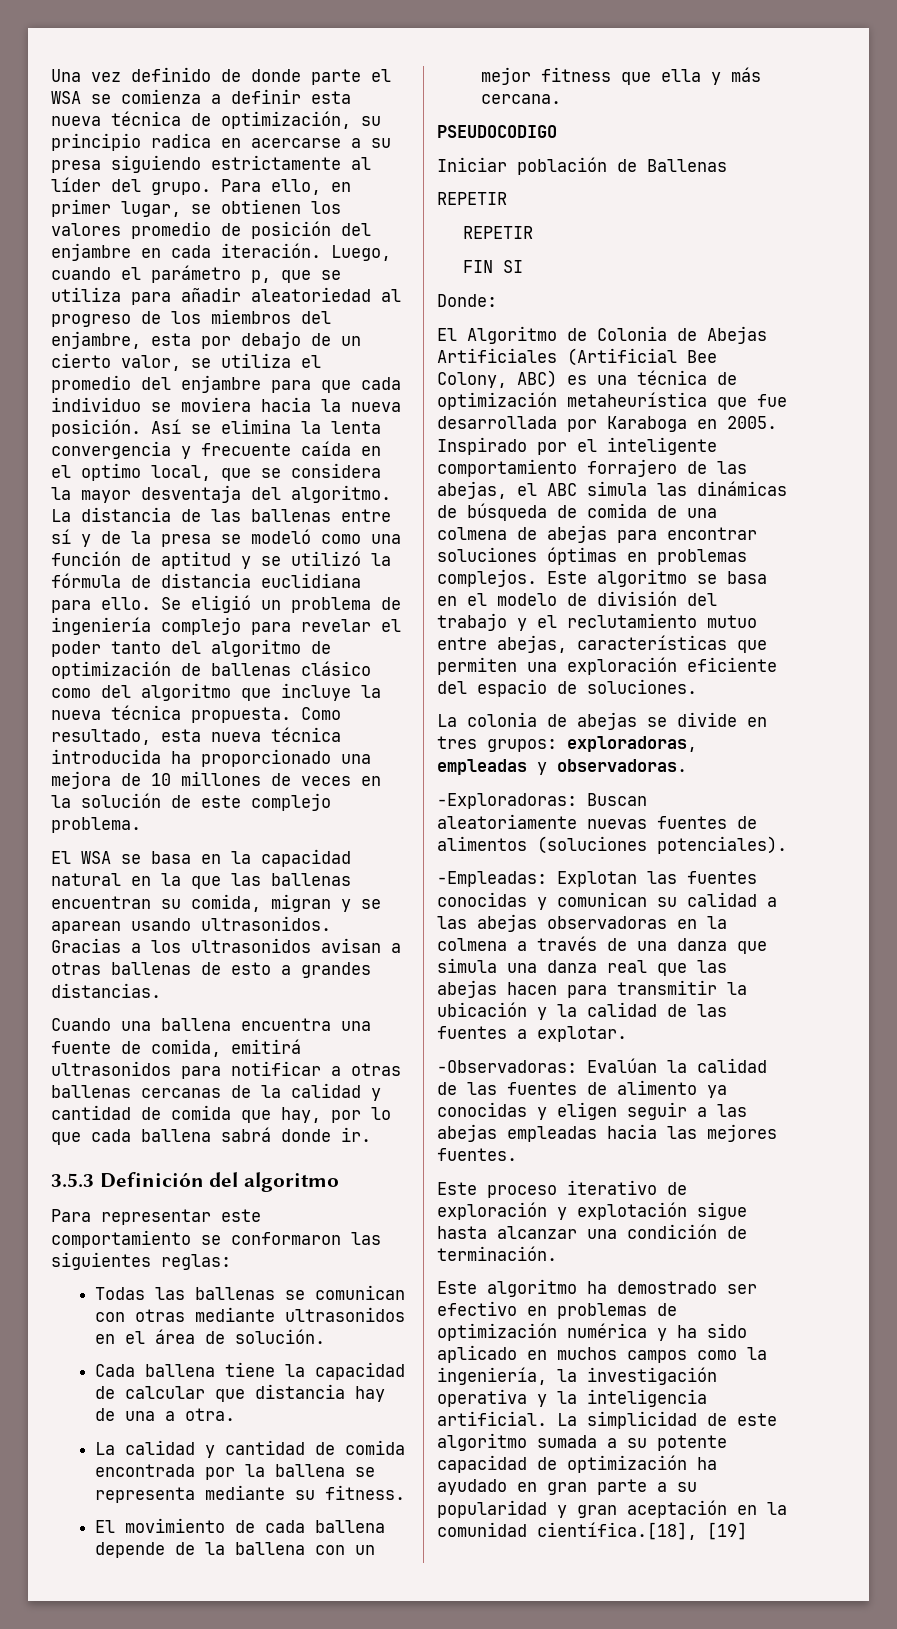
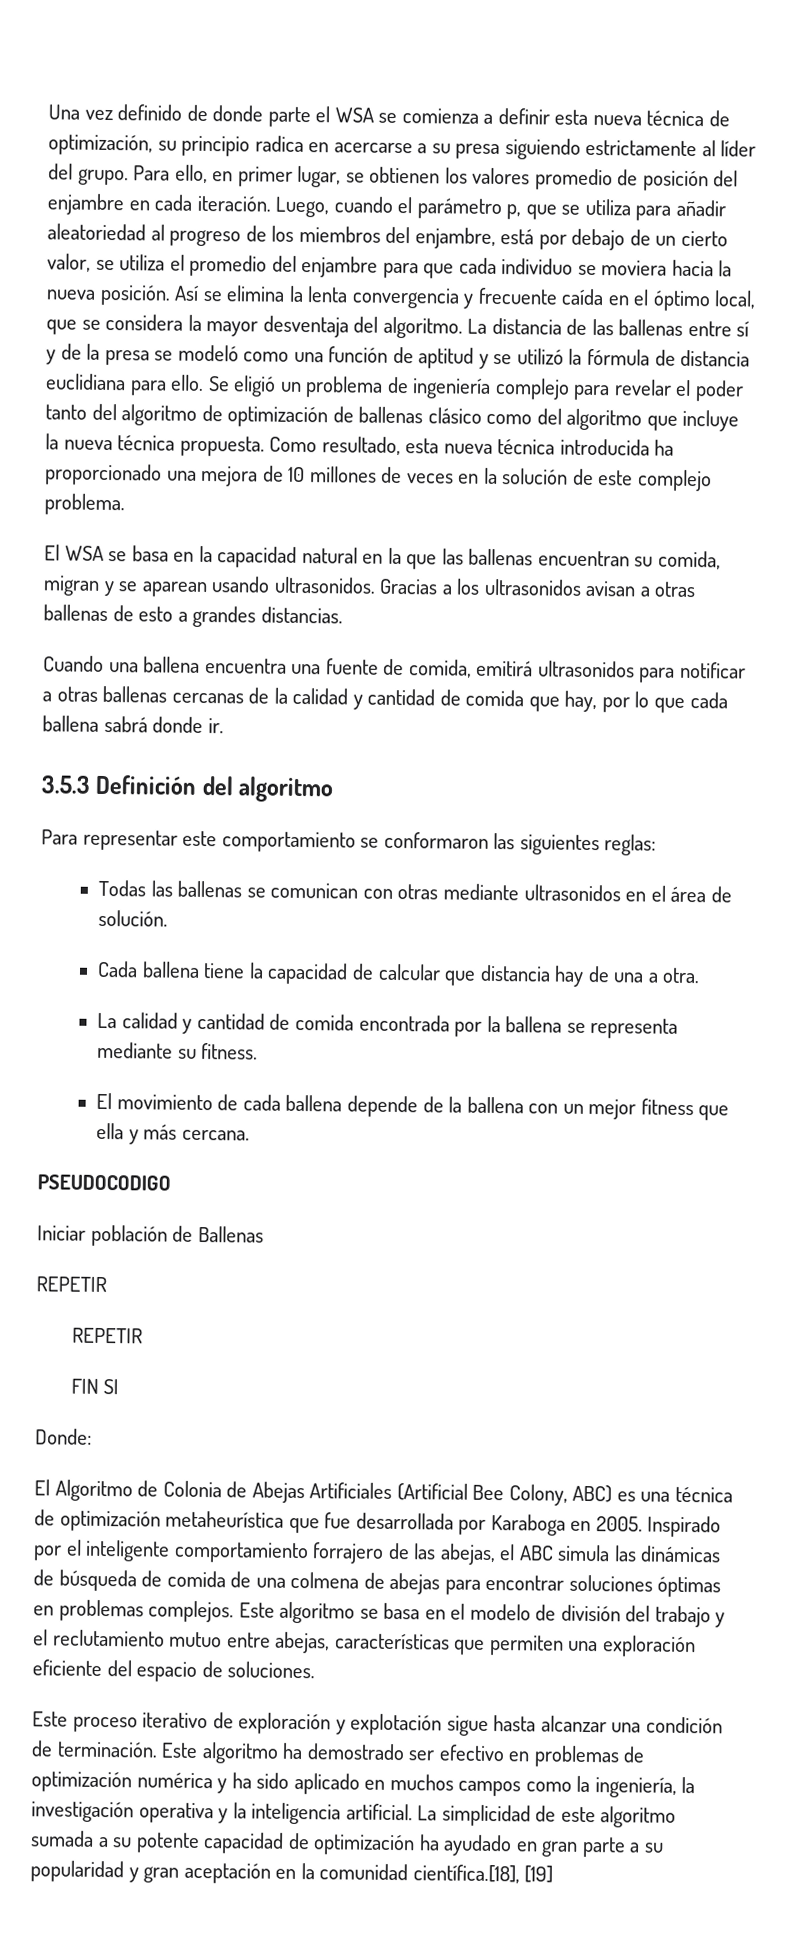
[151,333,191,346] esta -> [500,229,535,245] está
[81,463,141,481] optimo -> [652,290,711,312] óptimo
[437,712,767,730] [437,736,697,752] [437,759,687,775] [437,793,647,809] [437,814,757,829] [437,836,787,854] [437,871,757,887] [437,892,777,910] [437,914,727,932] [437,936,767,954] [437,958,727,976] [437,980,747,998] [437,1002,727,1020] [437,1026,627,1042] [437,1058,767,1073] [437,1080,727,1098] [437,1102,747,1120] [437,1124,777,1142] [437,1148,517,1161] // La colonia de abejas se divide en tres grupos: exploradoras, empleadas y observadoras. // -Exploradoras: Buscan aleatoriamente nuevas fuentes de alimentos (soluciones potenciales). // -Empleadas: Explotan las fuentes conocidas y comunican su calidad a las abejas observadoras en la colmena a través de una danza que simula una danza real que las abejas hacen para transmitir la ubicación y la calidad de las fuentes a explotar. // -Observadoras: Evalúan la calidad de las fuentes de alimento ya conocidas y eligen seguir a las abejas empleadas hacia las mejores fuentes. -> (316, 1670) none
(557, 1253) // -> (158, 1749) none

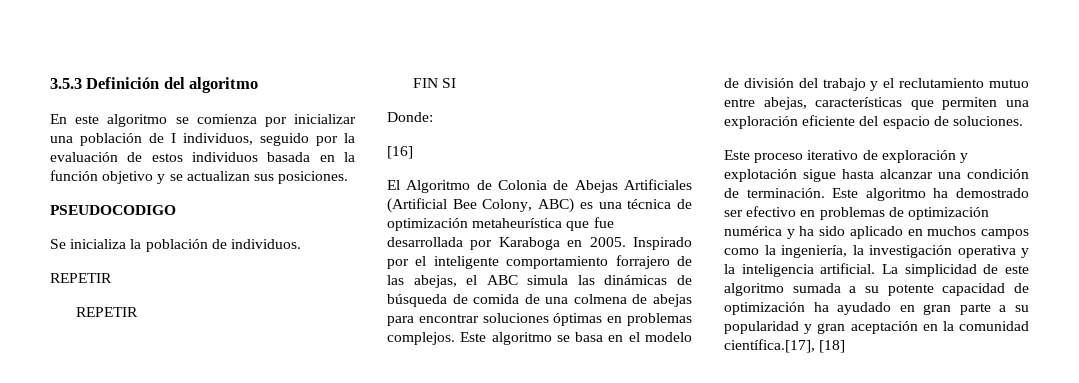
[48,104,731,128] [48,134,757,160] [48,163,739,192] [47,193,726,221] [47,223,728,251] [47,253,733,279] [46,284,757,312] [46,313,750,339] [46,343,751,369] [45,373,744,402] [45,403,740,432] [45,433,675,457] [45,463,712,492] [44,493,125,516] [44,544,722,570] [43,575,697,598] [43,604,343,628] [43,655,746,683] [42,685,728,713] [42,715,224,734] [41,774,335,803] [41,829,657,856] [98,879,732,903] [98,909,169,927] [97,960,701,987] [97,1012,679,1039] [97,1041,259,1060] [96,1092,730,1121] [96,1122,250,1145] [37,1174,171,1191] [37,1224,264,1247] Una vez definido de donde parte el WSA se comienza a definir esta nueva técnica de optimización, su principio radica en acercarse a su presa siguiendo estrictamente al líder del grupo. Para ello, en primer lugar, se obtienen los valores promedio de posición del enjambre en cada iteración. Luego, cuando el parámetro p, que se utiliza para añadir aleatoriedad al progreso de los miembros del enjambre, está por debajo de un cierto valor, se utiliza el promedio del enjambre para que cada individuo se moviera hacia la nueva posición. Así se elimina la lenta convergencia y frecuente caída en el óptimo local, que se considera la mayor desventaja del algoritmo. La distancia de las ballenas entre sí y de la presa se modeló como una función de aptitud y se utilizó la fórmula de distancia euclidiana para ello. Se eligió un problema de ingeniería complejo para revelar el poder tanto del algoritmo de optimización de ballenas clásico como del algoritmo que incluye la nueva técnica propuesta. Como resultado, esta nueva técnica introducida ha proporcionado una mejora de 10 millones de veces en la solución de este complejo problema. // El WSA se basa en la capacidad natural en la que las ballenas encuentran su comida, migran y se aparean usando ultrasonidos. Gracias a los ultrasonidos avisan a otras ballenas de esto a grandes distancias. // Cuando una ballena encuentra una fuente de comida, emitirá ultrasonidos para notificar a otras ballenas cercanas de la calidad y cantidad de comida que hay, por lo que cada ballena sabrá donde ir. // 3.5.3 Definición del algoritmo // Para representar este comportamiento se conformaron las siguientes reglas: // Todas las ballenas se comunican con otras mediante ultrasonidos en el área de solución. // Cada ballena tiene la capacidad de calcular que distancia hay de una a otra. // La calidad y cantidad de comida encontrada por la ballena se representa mediante su fitness. // El movimiento de cada ballena depende de la ballena con un mejor fitness que ella y más cercana. // PSEUDOCODIGO // Iniciar población de Ballenas -> [50,77,259,93] [50,114,356,127] [50,133,355,146] [50,152,355,162] [50,170,349,184] [50,205,176,215] [50,239,301,252] 3.5.3 Definición del algoritmo // En este algoritmo se comienza por inicializar una población de I individuos, seguido por la evaluación de estos individuos basada en la función objetivo y se actualizan sus posiciones. // PSEUDOCODIGO // Se inicializa la población de individuos.
(92, 1436) none -> [387,146,413,159] // [16]
[412,1864,554,1884] científica.[18], [19] -> [724,339,846,353] científica.[17], [18]

